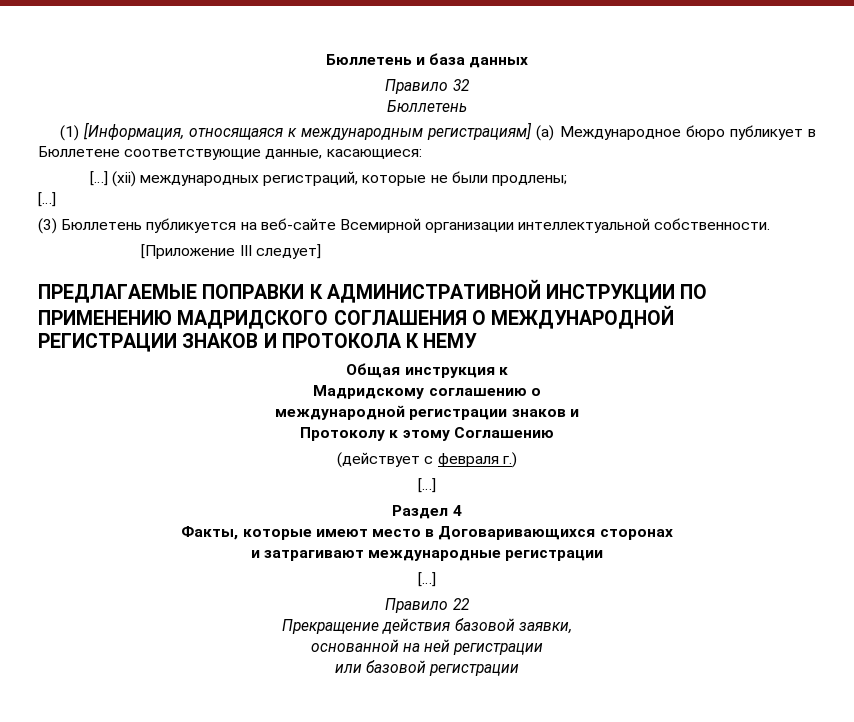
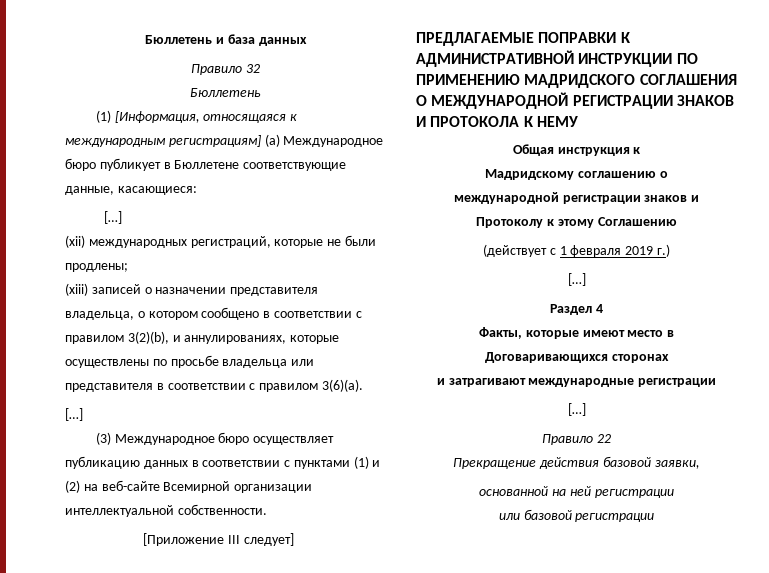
(108, 178) none -> (123, 217) //
[38,192,56,207] [38,218,237,234] […] // (3) Бюллетень публикуется -> [65,283,319,296] [65,307,362,320] [65,331,340,344] [65,355,315,368] [65,379,363,392] [65,408,83,421] [95,432,335,445] [65,456,381,469] [65,480,80,493] (xiii) записей о назначении представителя владельца, о котором сообщено в соответствии с правилом 3(2)(b), и аннулированиях, которые осуществлены по просьбе владельца или представителя в соответствии с правилом 3(6)(а). // […] // (3) Международное бюро осуществляет публикацию данных в соответствии с пунктами (1) и (2)
[437,453,499,467] февраля -> [559,245,654,257] 1 февраля 2019

